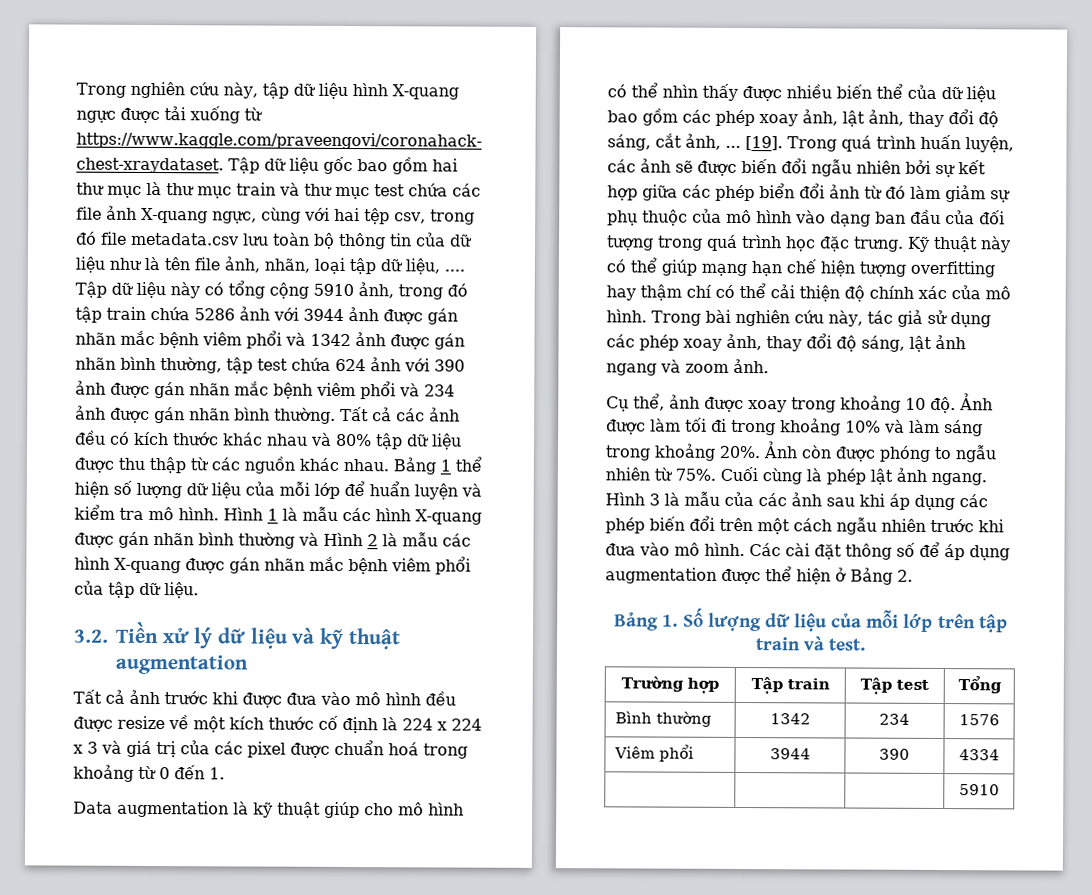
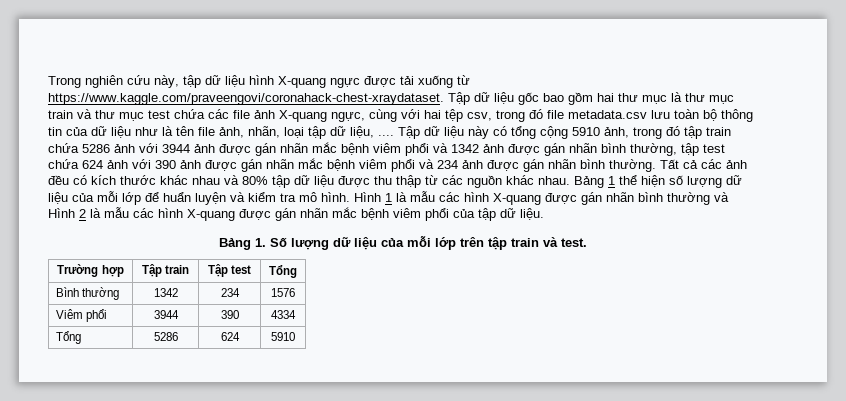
[74,621,401,650] [115,654,248,675] [73,689,456,708] [73,715,482,734] [73,739,468,759] [73,764,225,782] [73,800,464,819] [607,82,996,103] [607,108,999,128] [607,133,1014,153] [607,158,986,178] [607,183,1011,203] [607,208,1005,227] [606,234,1011,253] [606,257,995,278] [606,282,1011,302] [606,309,991,328] [606,333,966,352] [606,358,769,376] [606,393,993,414] [606,417,983,437] [605,441,997,463] [605,466,987,486] [605,491,988,511] [605,515,1004,535] [605,541,1010,561] [605,566,913,585] // 3.2. Tiền xử lý dữ liệu và kỹ thuật augmentation // Tất cả ảnh trước khi được đưa vào mô hình đều được resize về một kích thước cố định là 224 x 224 x 3 và giá trị của các pixel được chuẩn hoá trong khoảng từ 0 đến 1. // Data augmentation là kỹ thuật giúp cho mô hình có thể nhìn thấy được nhiều biến thể của dữ liệu bao gồm các phép xoay ảnh, lật ảnh, thay đổi độ sáng, cắt ảnh, ... [19]. Trong quá trình huấn luyện, các ảnh sẽ được biến đổi ngẫu nhiên bởi sự kết hợp giữa các phép biển đổi ảnh từ đó làm giảm sự phụ thuộc của mô hình vào dạng ban đầu của đối tượng trong quá trình học đặc trưng. Kỹ thuật này có thể giúp mạng hạn chế hiện tượng overfitting hay thậm chí có thể cải thiện độ chính xác của mô hình. Trong bài nghiên cứu này, tác giả sử dụng các phép xoay ảnh, thay đổi độ sáng, lật ảnh ngang và zoom ảnh. // Cụ thể, ảnh được xoay trong khoảng 10 độ. Ảnh được làm tối đi trong khoảng 10% và làm sáng trong khoảng 20%. Ảnh còn được phóng to ngẫu nhiên từ 75%. Cuối cùng là phép lật ảnh ngang. Hình 3 là mẫu của các ảnh sau khi áp dụng các phép biến đổi trên một cách ngẫu nhiên trước khi đưa vào mô hình. Các cài đặt thông số để áp dụng augmentation được thể hiện ở Bảng 2. -> (544, 214) none
(1000, 755) | | -> [56,331,82,344] [153,332,178,341] [220,332,240,341] Tổng | 5286 | 624

